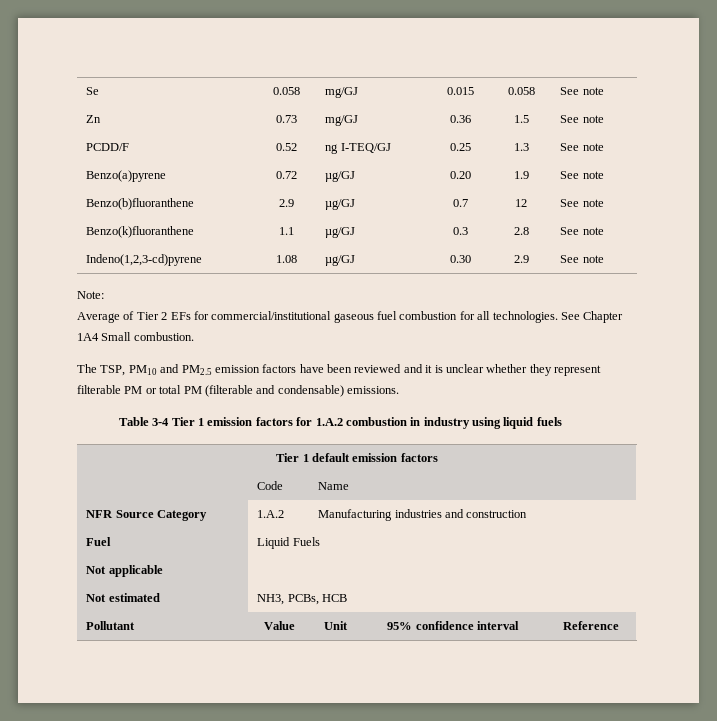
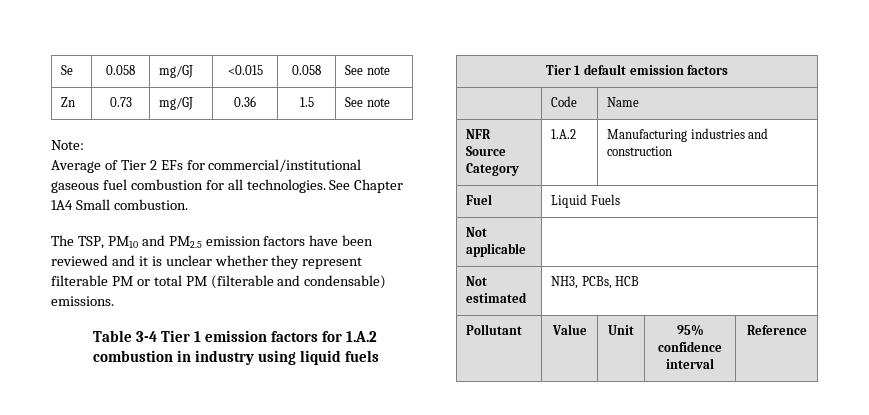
[446,87,474,95] 0.015 -> [227,65,263,75] <0.015
[86,143,130,151] [275,143,297,151] [325,143,391,154] [449,143,471,151] [513,143,529,151] [560,143,604,151] [86,170,167,182] [275,171,297,179] [325,171,356,182] [449,171,471,179] [513,171,529,179] [560,171,604,179] [86,198,195,210] [278,199,294,207] [325,199,356,210] [452,199,468,207] [515,199,527,207] [560,199,604,207] [86,226,195,238] [278,227,294,235] [325,227,356,238] [452,227,468,235] [513,227,529,235] [560,227,604,235] [86,254,203,266] [275,255,297,263] [325,255,356,266] [449,255,471,263] [513,255,529,263] [560,255,604,263] // PCDD/F | 0.52 | ng I-TEQ/GJ | 0.25 | 1.3 | See note // Benzo(a)pyrene | 0.72 | µg/GJ | 0.20 | 1.9 | See note // Benzo(b)fluoranthene | 2.9 | µg/GJ | 0.7 | 12 | See note // Benzo(k)fluoranthene | 1.1 | µg/GJ | 0.3 | 2.8 | See note // Indeno(1,2,3-cd)pyrene | 1.08 | µg/GJ | 0.30 | 2.9 | See note -> (390, 102) none

